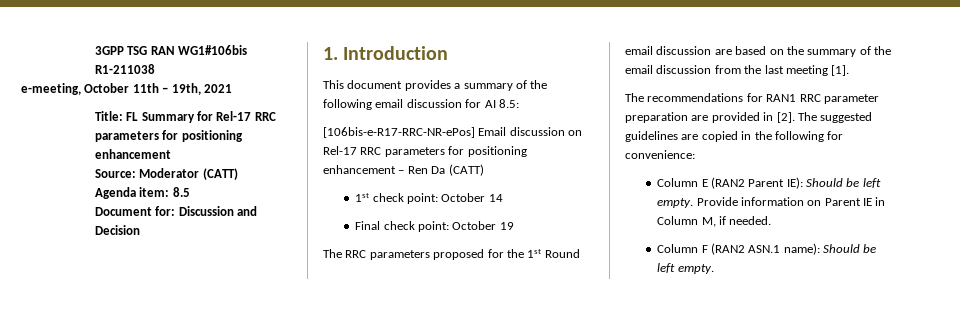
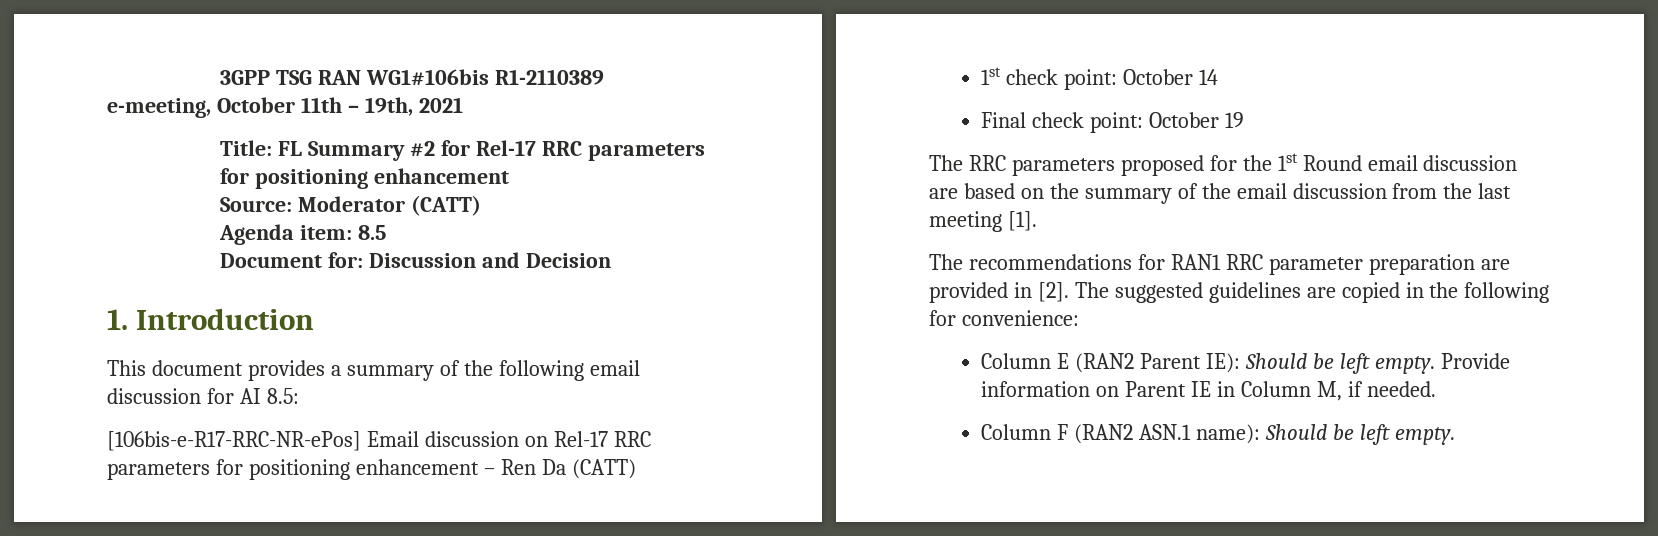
[94,64,155,74] R1-211038 -> [494,69,604,85] R1-2110389
(195, 117) none -> [409,141,435,157] #2

